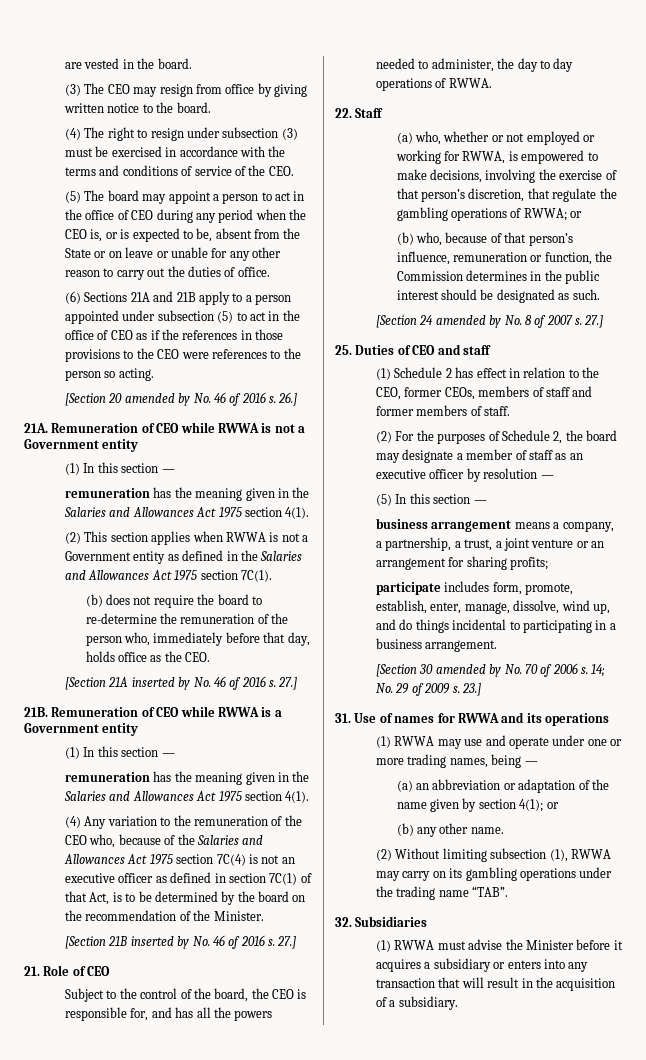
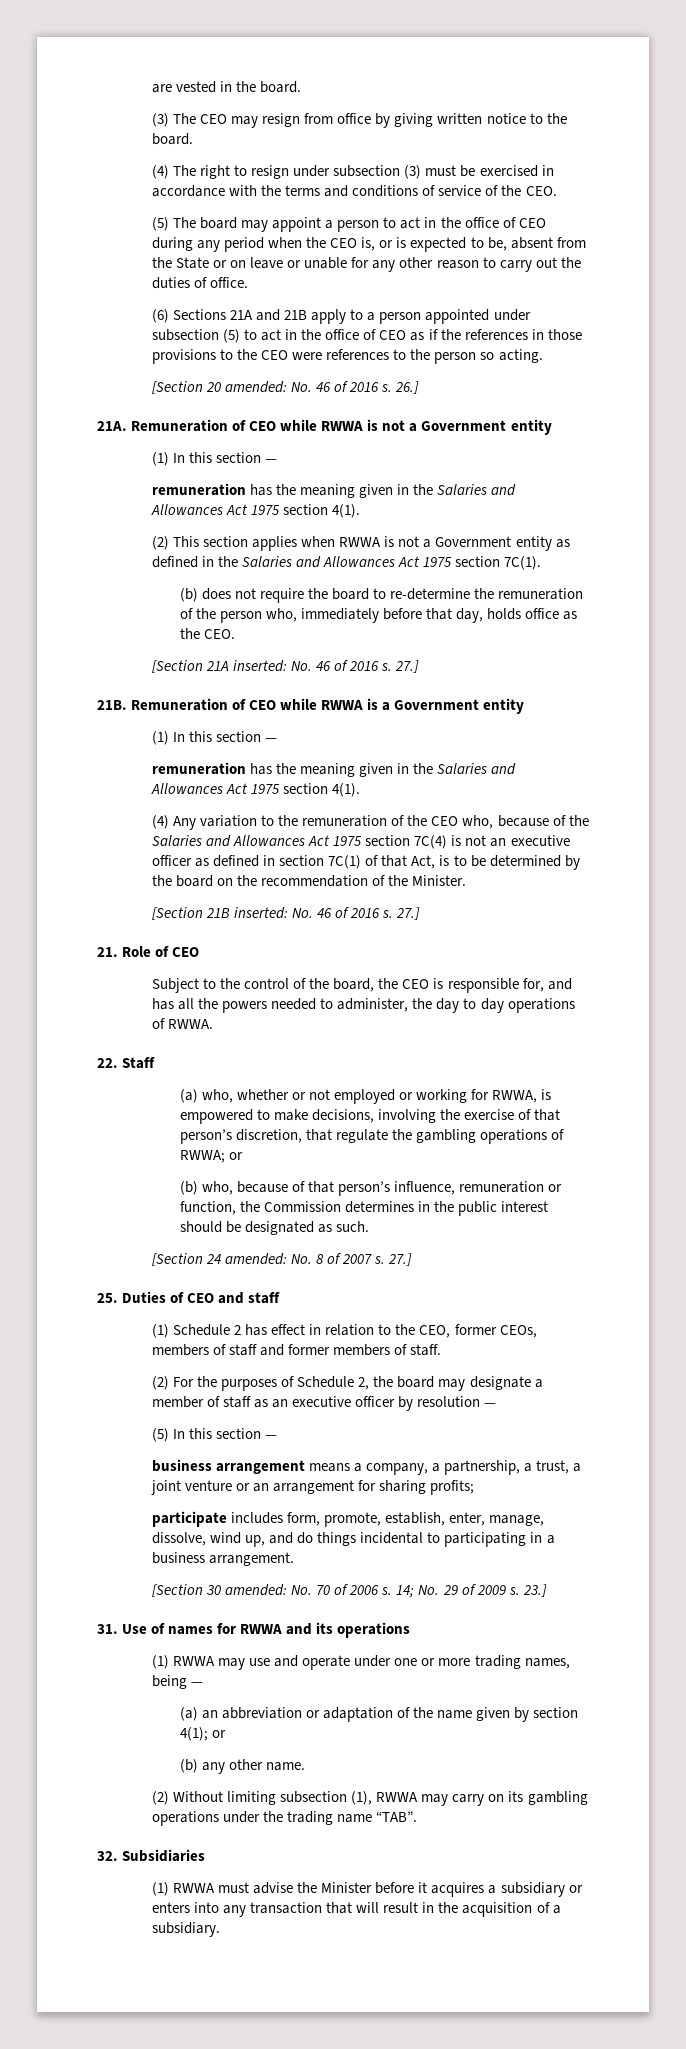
[124,393,191,406] amended by -> [225,381,288,393] amended:
[131,677,191,690] inserted by -> [233,660,288,672] inserted:
[130,936,190,949] inserted by -> [234,907,289,919] inserted:
[435,315,502,328] amended by -> [225,1253,288,1265] amended:
[435,664,502,677] amended by -> [225,1584,288,1596] amended:

